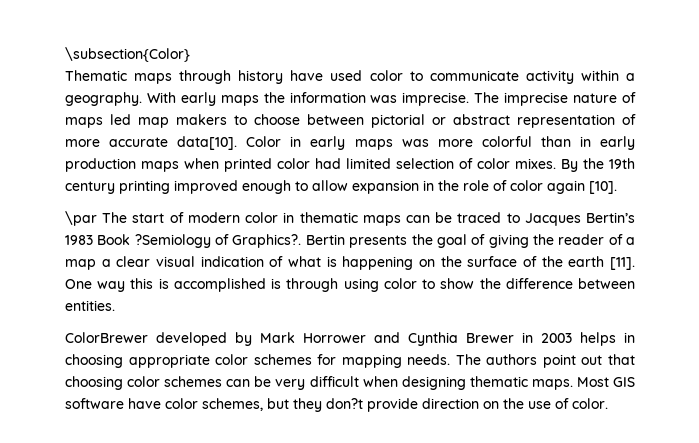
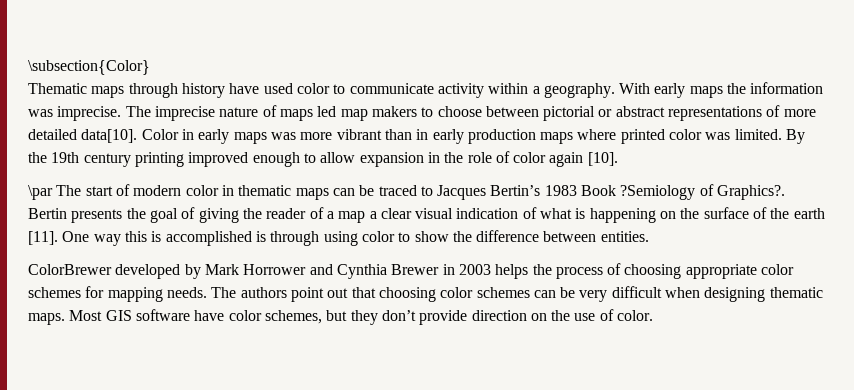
[517,114,615,128] representation -> [668,106,763,121] representations
[109,137,169,147] accurate -> [28,129,77,140] detailed
[481,136,532,147] colorful -> [336,129,382,140] vibrant
[184,158,219,169] when -> [577,129,617,140] where
[315,158,556,169] had limited selection of color mixes. -> [705,129,782,140] was limited.
[624,332,635,343] in -> [532,263,622,279] the process of
[326,398,363,409] don?t -> [381,310,416,321] don’t

